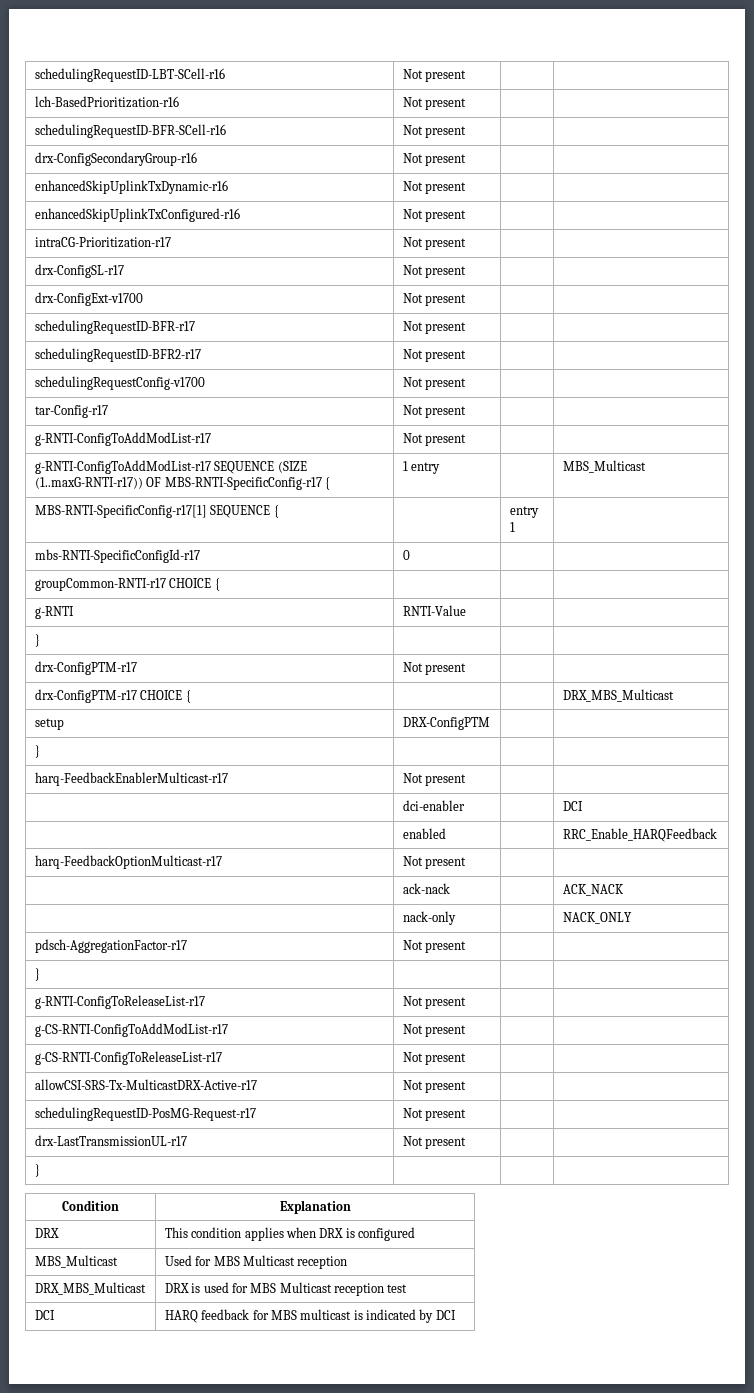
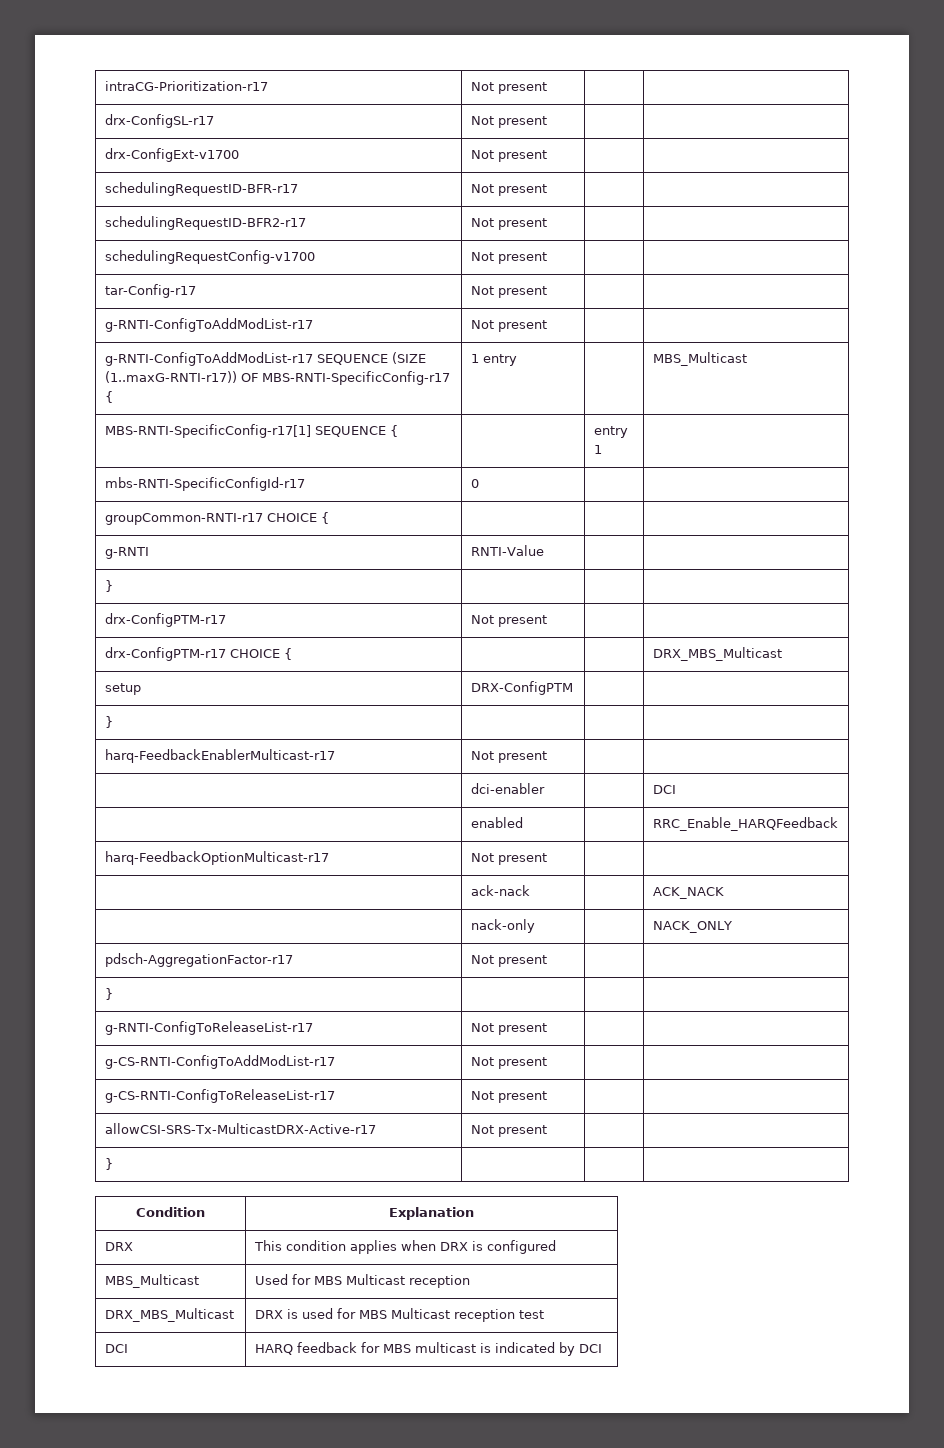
[34,68,225,82] [402,69,467,82] [34,96,179,108] [402,97,467,110] [34,124,226,138] [402,125,467,138] [34,152,197,166] [402,153,467,166] [34,180,228,194] [402,181,467,194] [34,208,240,222] [402,209,467,222] schedulingRequestID-LBT-SCell-r16 | Not present | | // lch-BasedPrioritization-r16 | Not present | | // schedulingRequestID-BFR-SCell-r16 | Not present | | // drx-ConfigSecondaryGroup-r16 | Not present | | // enhancedSkipUplinkTxDynamic-r16 | Not present | | // enhancedSkipUplinkTxConfigured-r16 | Not present | | // -> (105, 86) none
[34,1107,256,1121] [402,1108,467,1121] [34,1135,187,1146] [402,1136,467,1149] // schedulingRequestID-PosMG-Request-r17 | Not present | | // drx-LastTransmissionUL-r17 | Not present | | -> (548, 1131) none

